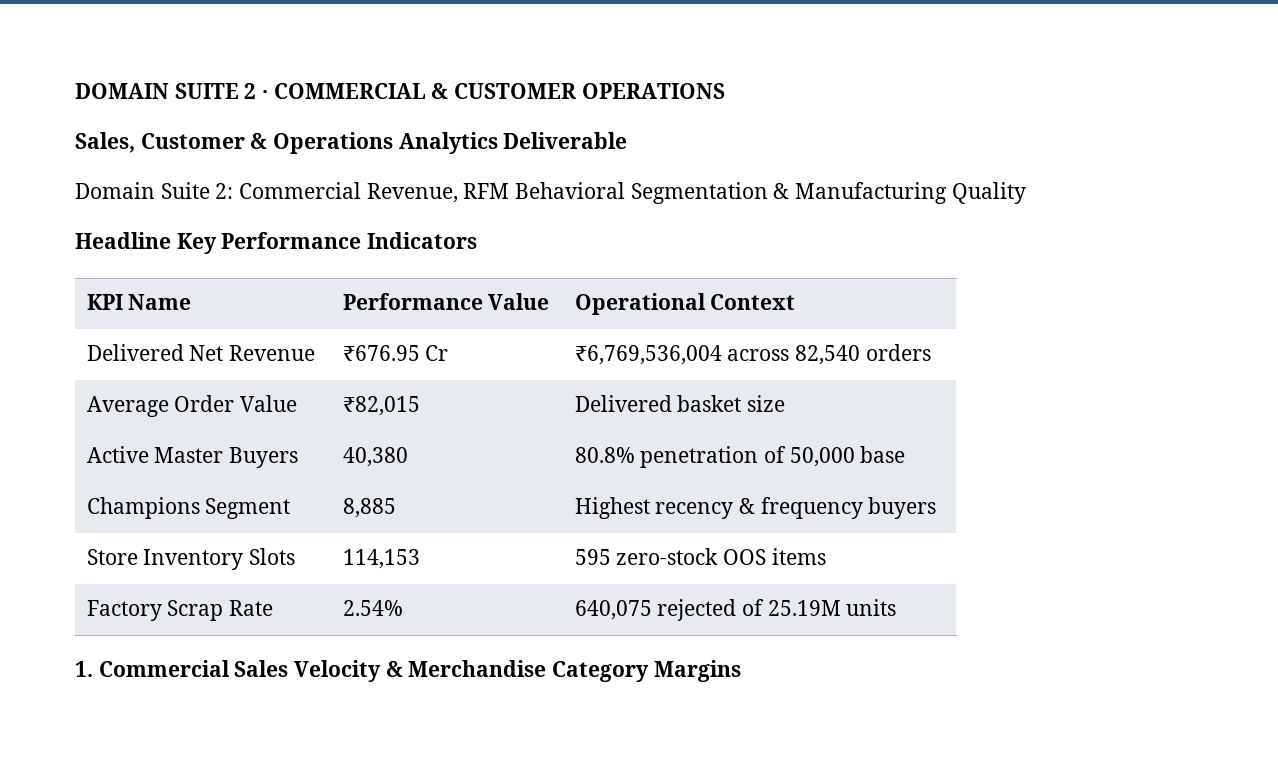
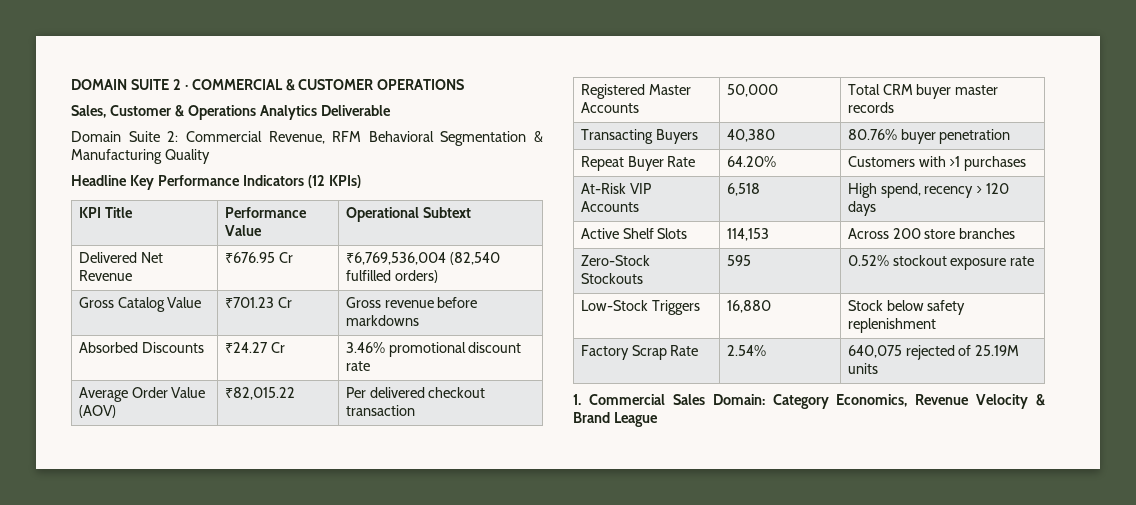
(478, 240) none -> [307,175,361,188] (12 KPIs)
[128,294,192,310] Name -> [104,207,133,218] Title
[710,294,796,310] Context -> [422,207,471,218] Subtext
[727,344,931,365] [86,395,298,417] [342,396,420,416] [574,395,786,412] [86,446,224,463] across 82,540 orders // Average Order Value | ₹82,015 | Delivered basket size // Active Master -> [449,252,500,265] [345,270,438,283] [78,297,202,312] [224,297,292,308] [345,297,478,308] [345,315,419,326] [78,342,204,353] [224,342,285,353] [345,342,522,357] [345,361,370,371] [78,387,206,402] [78,405,116,418] [224,387,295,400] [345,387,486,398] [345,405,415,416] [580,84,691,99] [580,102,639,113] [726,84,778,97] [847,84,999,99] [847,102,894,113] [580,129,653,144] (82,540 fulfilled orders) // Gross Catalog Value | ₹701.23 Cr | Gross revenue before markdowns // Absorbed Discounts | ₹24.27 Cr | 3.46% promotional discount rate // Average Order Value (AOV) | ₹82,015.22 | Per delivered checkout transaction // Registered Master Accounts | 50,000 | Total CRM buyer master records // Transacting
[574,447,635,463] 80.8% -> [847,129,936,144] 80.76% buyer
[764,446,906,467] [86,497,291,519] [342,498,396,518] [574,497,937,519] [86,548,296,570] [342,549,420,569] [574,548,826,565] of 50,000 base // Champions Segment | 8,885 | Highest recency & frequency buyers // Store Inventory Slots | 114,153 | 595 zero-stock OOS items -> [580,156,696,171] [726,156,776,167] [847,156,1027,171] [580,183,651,194] [580,201,639,212] [726,183,760,196] [847,183,1010,198] [847,201,876,216] [580,228,688,239] [726,228,769,241] [847,228,1016,239] [580,255,650,266] [580,273,643,284] [726,255,751,266] [847,255,1035,270] [580,300,700,315] [726,300,771,313] [847,300,966,315] [847,318,936,333] // Repeat Buyer Rate | 64.20% | Customers with >1 purchases // At-Risk VIP Accounts | 6,518 | High spend, recency > 120 days // Active Shelf Slots | 114,153 | Across 200 store branches // Zero-Stock Stockouts | 595 | 0.52% stockout exposure rate // Low-Stock Triggers | 16,880 | Stock below safety replenishment
[294,660,741,682] Velocity & Merchandise Category Margins -> [712,394,1046,409] [573,412,658,427] Domain: Category Economics, Revenue Velocity & Brand League

